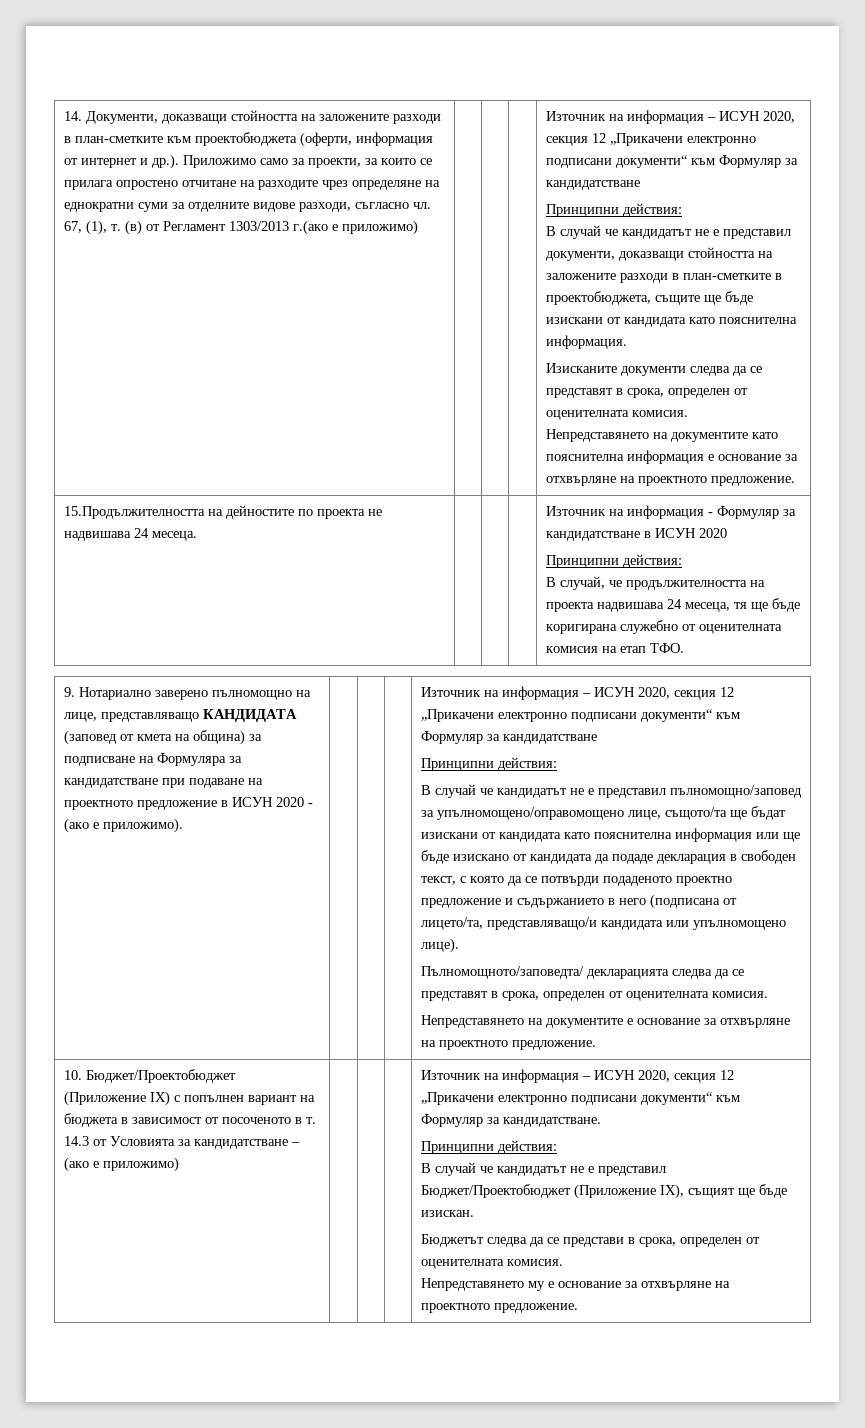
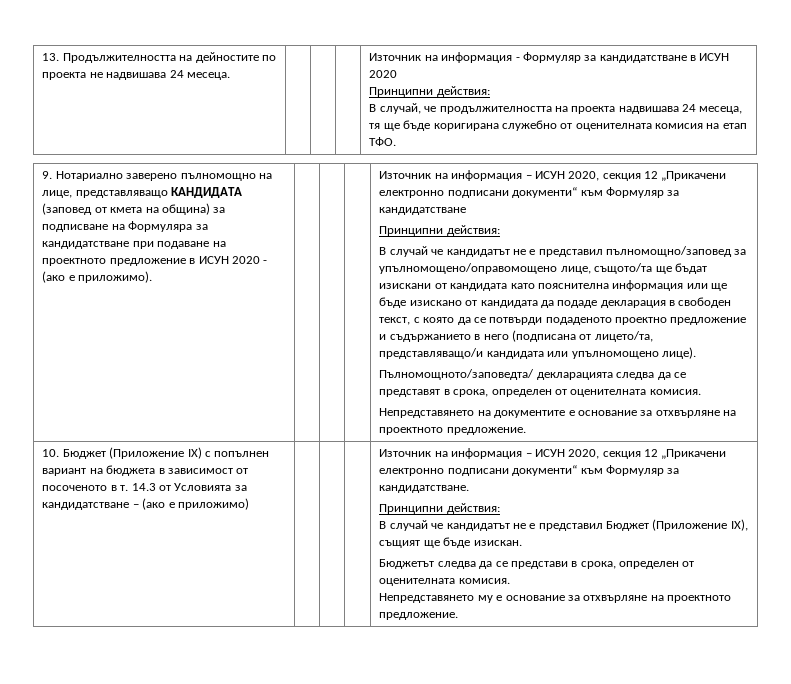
[63,110,441,124] [63,132,433,147] [63,154,432,169] [63,180,440,190] [63,202,431,212] [63,220,418,235] [545,110,795,124] [545,133,756,146] [545,155,798,168] [545,180,640,190] [545,203,682,217] [545,225,791,239] [545,247,773,261] [545,273,782,283] [545,291,753,305] [545,317,797,327] [545,335,627,349] [545,363,762,376] [545,388,748,398] [545,410,688,420] [545,429,778,442] [545,450,798,464] [545,476,795,486] [63,506,205,519] 14. Документи, доказващи стойността на заложените разходи в план-сметките към проeктобюджета (оферти, информация от интернет и др.). Приложимо само за проекти, за които се прилага опростено отчитане на разходите чрез определяне на еднократни суми за отделните видове разходи, съгласно чл. 67, (1), т. (в) от Регламент 1303/2013 г.(ако е приложимо) | | | | Източник на информация – ИСУН 2020, секция 12 „Прикачени електронно подписани документи“ към Формуляр за кандидатстване // Принципни действия: // В случай че кандидатът не е представил документи, доказващи стойността на заложените разходи в план-сметките в проeктобюджета, същите ще бъде изискани от кандидата като пояснителна информация. // Изисканите документи следва да се представят в срока, определен от оценителната комисия. // Непредставянето на документите като пояснителна информация е основание за отхвърляне на проектното предложение. // 15.Продължителността -> [42,53,176,63] 13. Продължителността
[85,1069,236,1083] Бюджет/Проектобюджет -> [62,449,106,459] Бюджет
[420,1184,571,1198] Бюджет/Проектобюджет -> [606,521,650,531] Бюджет

